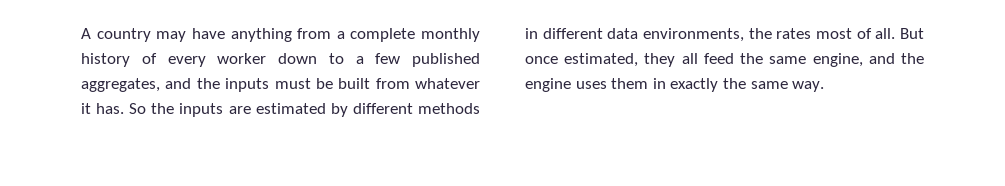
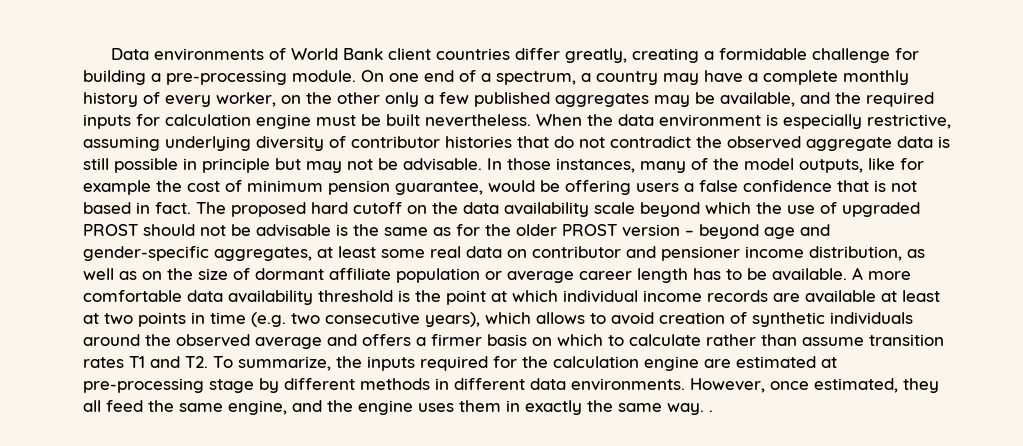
[81,28,91,39] A -> [111,48,920,63] [83,70,591,85] Data environments of World Bank client countries differ greatly, creating a formidable challenge for building a pre-processing module. On one end of a spectrum, a
[230,28,332,42] anything from -> (743, 76) none
[217,53,480,67] [81,78,480,92] [81,103,326,117] worker down to a few published aggregates, and the inputs must be built from whatever it has. So the inputs are estimated -> [216,92,934,107] [83,114,951,129] [83,136,950,151] [83,158,924,173] [83,180,917,195] [83,202,920,217] [83,224,830,239] [83,246,925,261] [83,267,911,283] [83,290,940,305] [83,312,913,327] [83,334,944,349] [83,356,837,371] [83,378,254,393] worker, on the other only a few published aggregates may be available, and the required inputs for calculation engine must be built nevertheless. When the data environment is especially restrictive, assuming underlying diversity of contributor histories that do not contradict the observed aggregate data is still possible in principle but may not be advisable. In those instances, many of the model outputs, like for example the cost of minimum pension guarantee, would be offering users a false confidence that is not based in fact. The proposed hard cutoff on the data availability scale beyond which the use of upgraded PROST should not be advisable is the same as for the older PROST version – beyond age and gender-specific aggregates, at least some real data on contributor and pensioner income distribution, as well as on the size of dormant affiliate population or average career length has to be available. A more comfortable data availability threshold is the point at which individual income records are available at least at two points in time (e.g. two consecutive years), which allows to avoid creation of synthetic individuals around the observed average and offers a firmer basis on which to calculate rather than assume transition rates T1 and T2. To summarize, the inputs required for the calculation engine are estimated at pre-processing stage
[643,28,924,42] environments, the rates most of all. But -> [571,378,765,393] environments. However,
(825, 86) none -> [709,410,713,412] .

